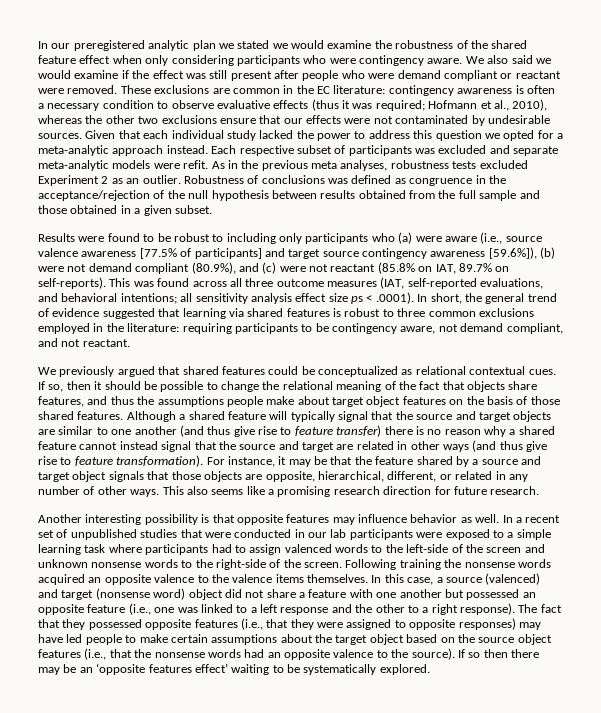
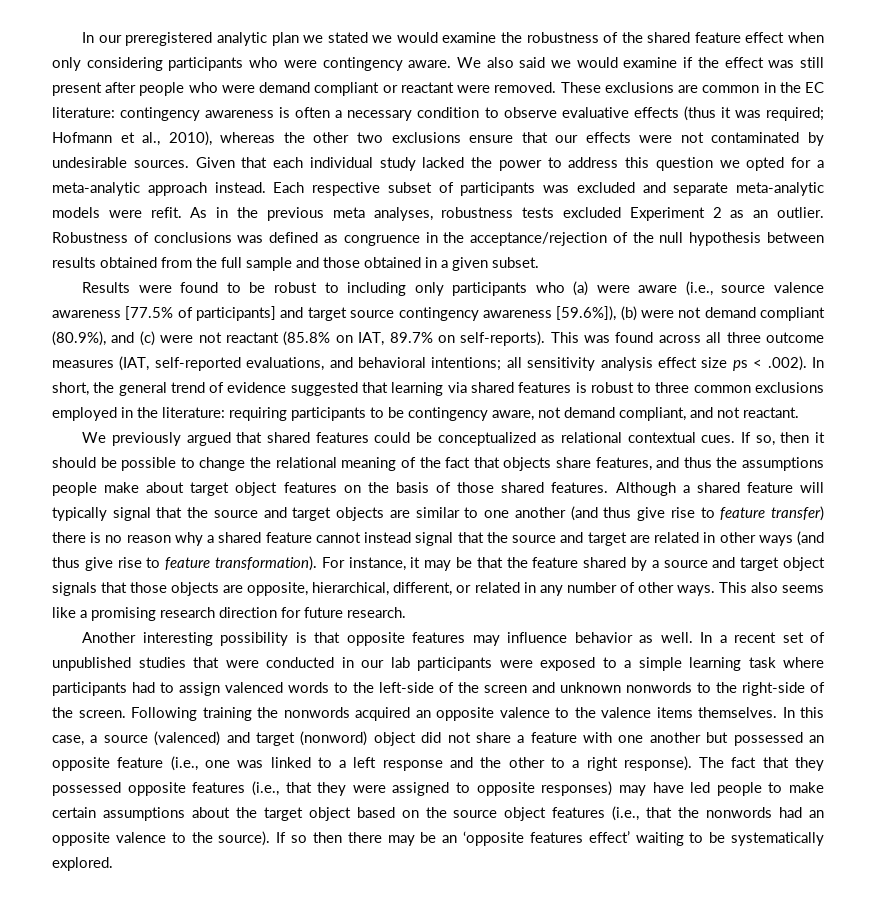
[375,292,414,304] .0001). -> [767,356,807,371] .002).
[91,559,178,568] nonsense words -> [626,682,692,693] nonwords
[464,559,551,568] nonsense words -> [283,707,350,718] nonwords
[95,588,186,600] (nonsense word) -> [300,731,368,746] (nonword)
[154,649,241,658] nonsense words -> [706,807,773,818] nonwords

